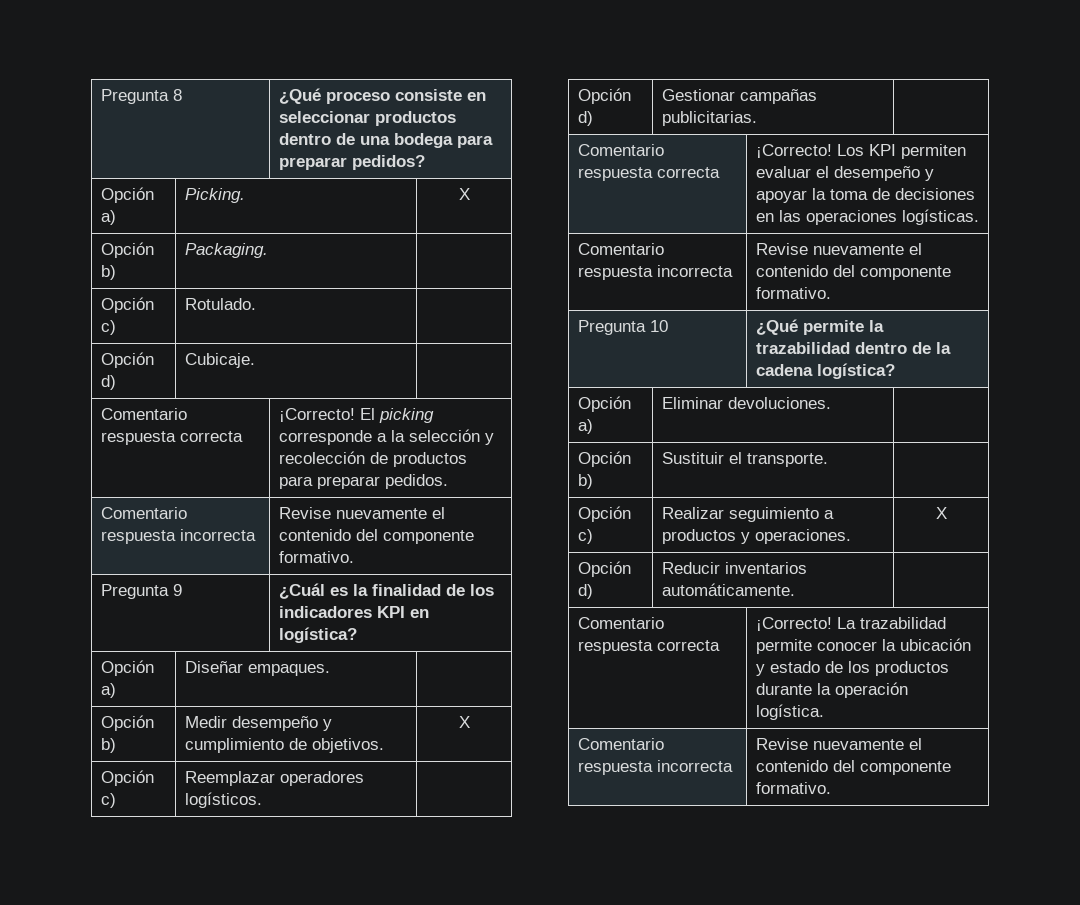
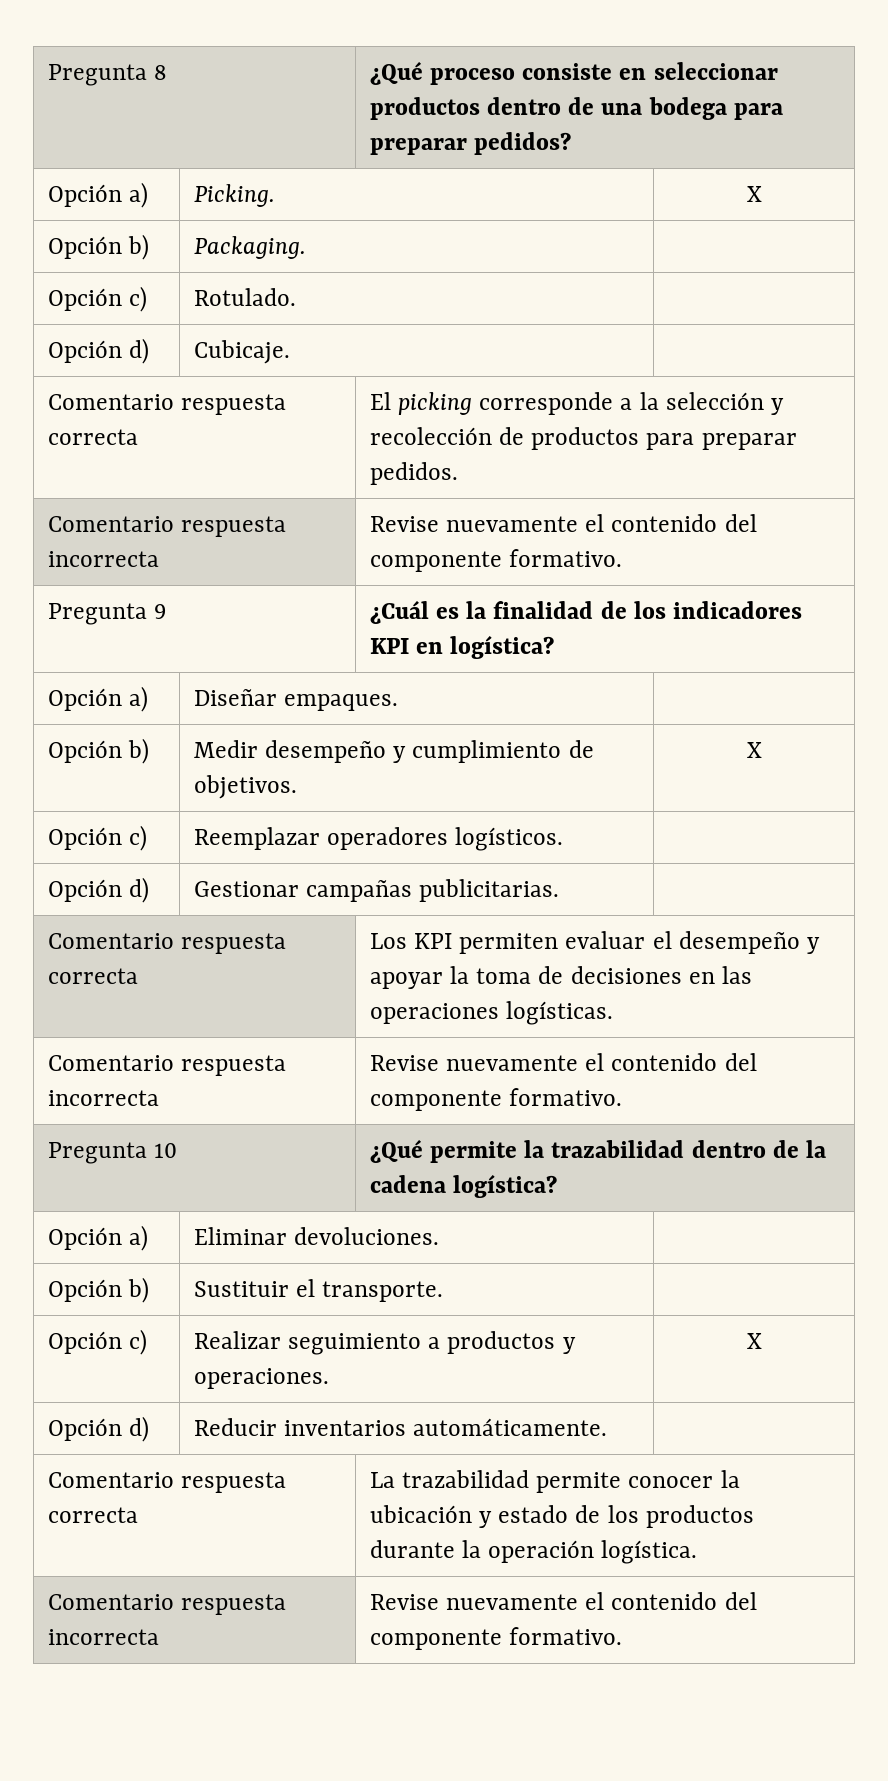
[278,408,355,422] ¡Correcto! -> (139, 437) none
[755,144,832,158] ¡Correcto! -> (139, 976) none
[755,617,832,631] ¡Correcto! -> (139, 1515) none

